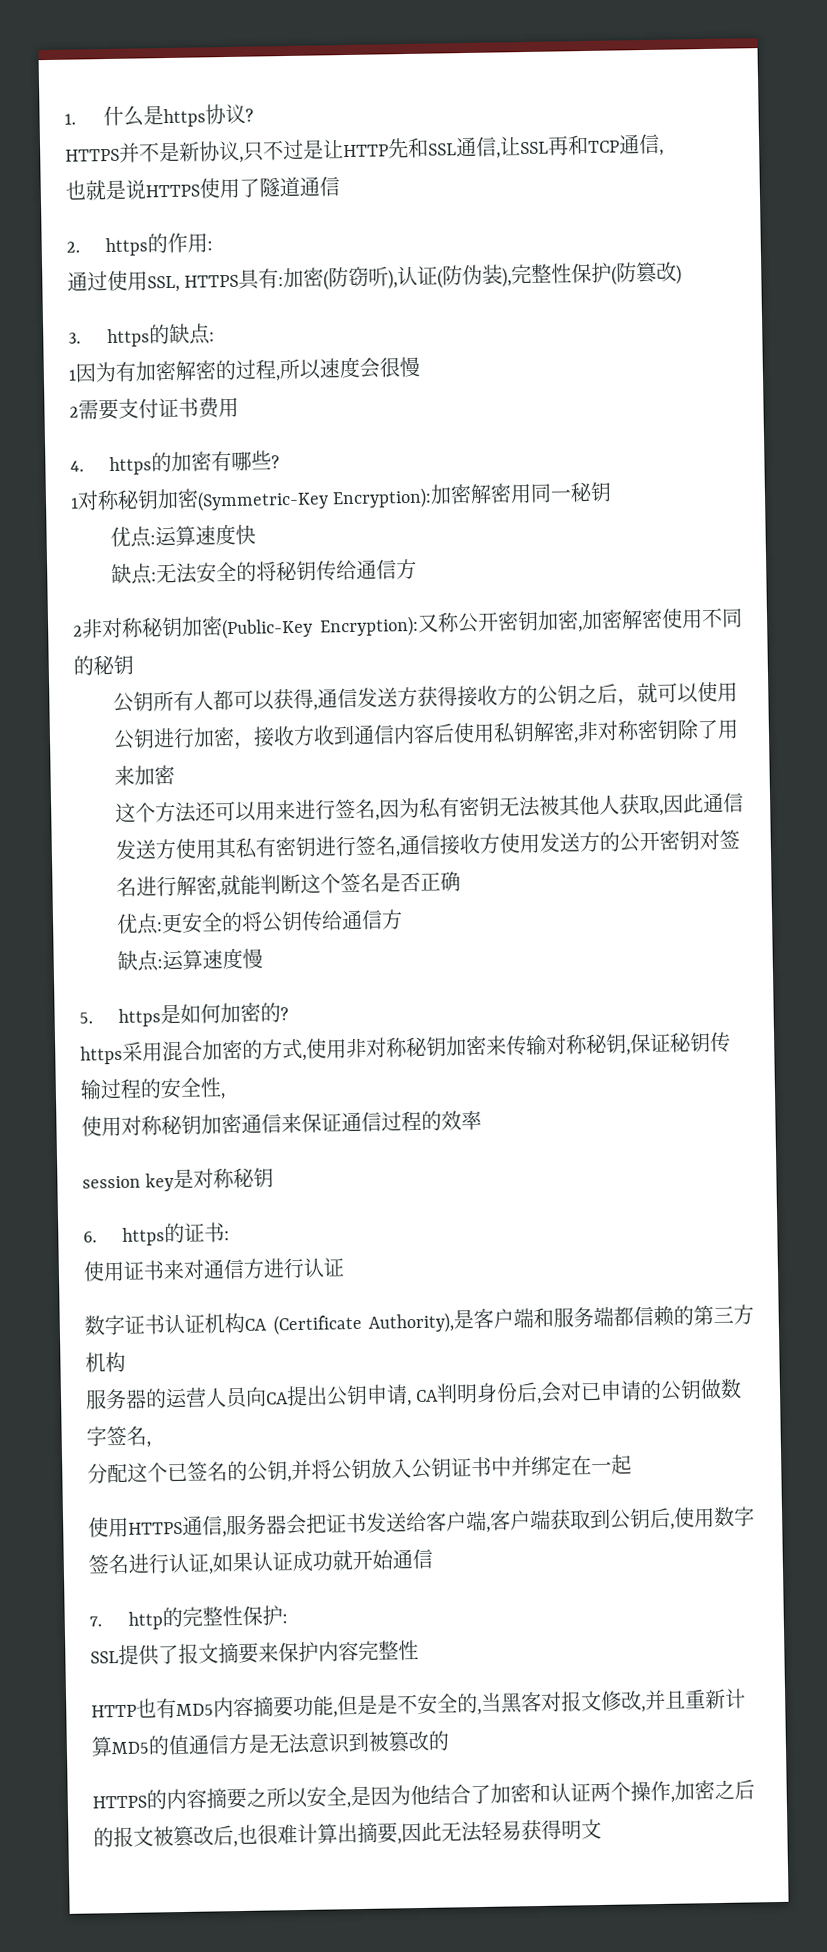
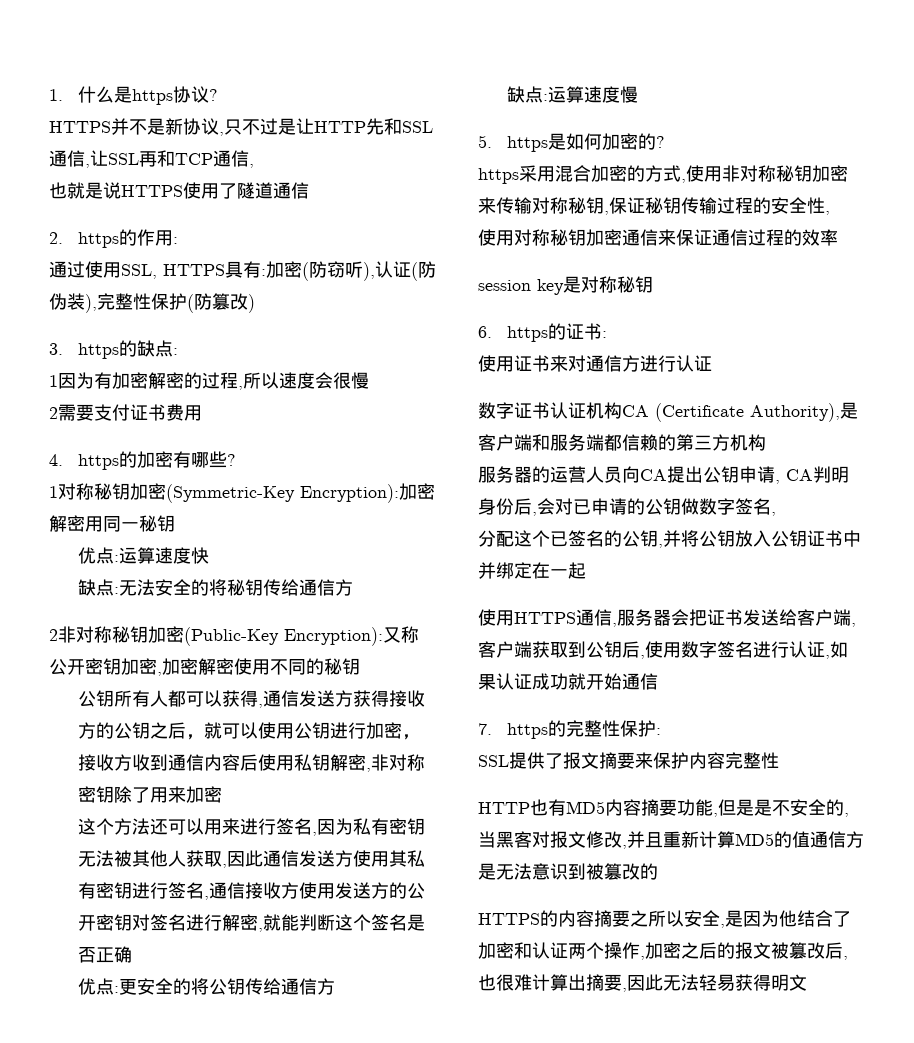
[127,1611,163,1630] http -> [507,723,549,739] https

